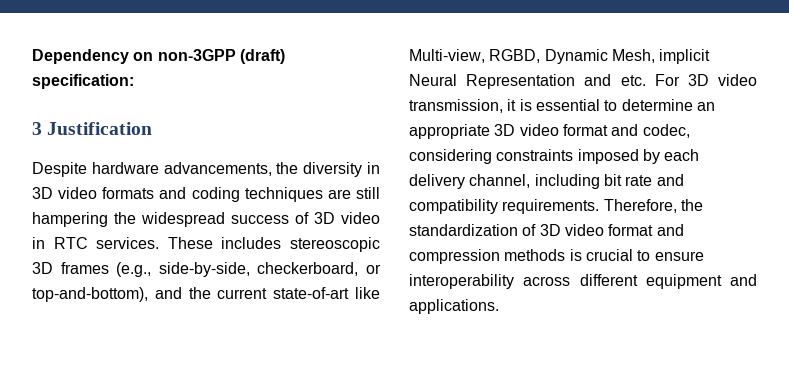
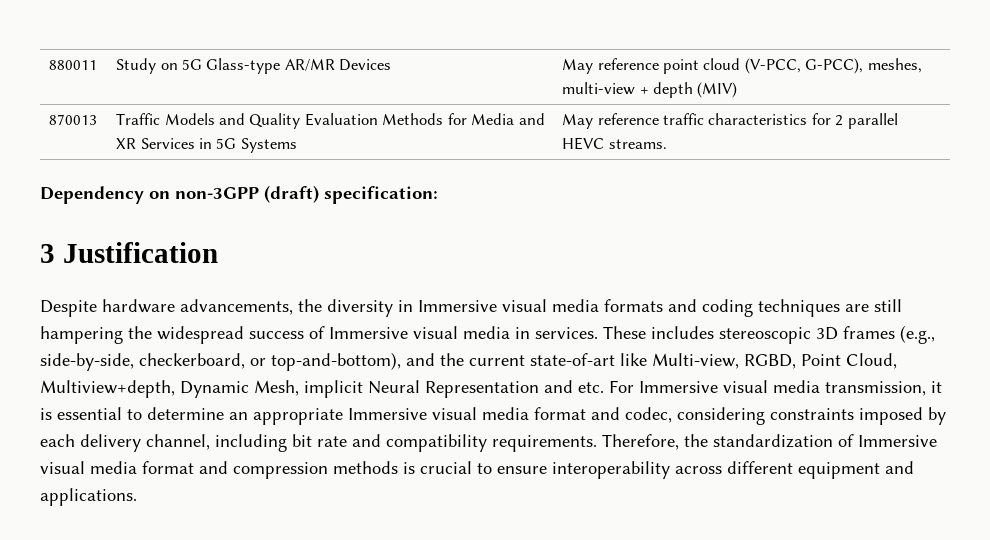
(32, 56) none -> [49,60,98,70] [116,58,392,74] [562,58,922,74] [562,82,738,98] [49,114,98,125] [116,113,545,129] [116,138,297,153] [562,113,898,129] [562,137,667,150] 880011 | Study on 5G Glass-type AR/MR Devices | May reference point cloud (V-PCC, G-PCC), meshes, multi-view + depth (MIV) // 870013 | Traffic Models and Quality Evaluation Methods for Media and XR Services in 5G Systems | May reference traffic characteristics for 2 parallel HEVC streams. //
[32,187,98,199] 3D video -> [418,299,599,312] Immersive visual media
[314,212,380,224] [32,237,88,249] 3D video in RTC -> [329,326,530,339] Immersive visual media in
(541, 56) none -> [801,353,897,369] [40,380,175,398] Point Cloud, Multiview+depth,
[687,74,757,86] 3D video -> [639,380,820,393] Immersive visual media
[494,124,559,136] 3D video -> [348,407,529,420] Immersive visual media
[539,224,604,236] 3D video -> [858,435,937,447] [40,461,137,474] Immersive visual media

